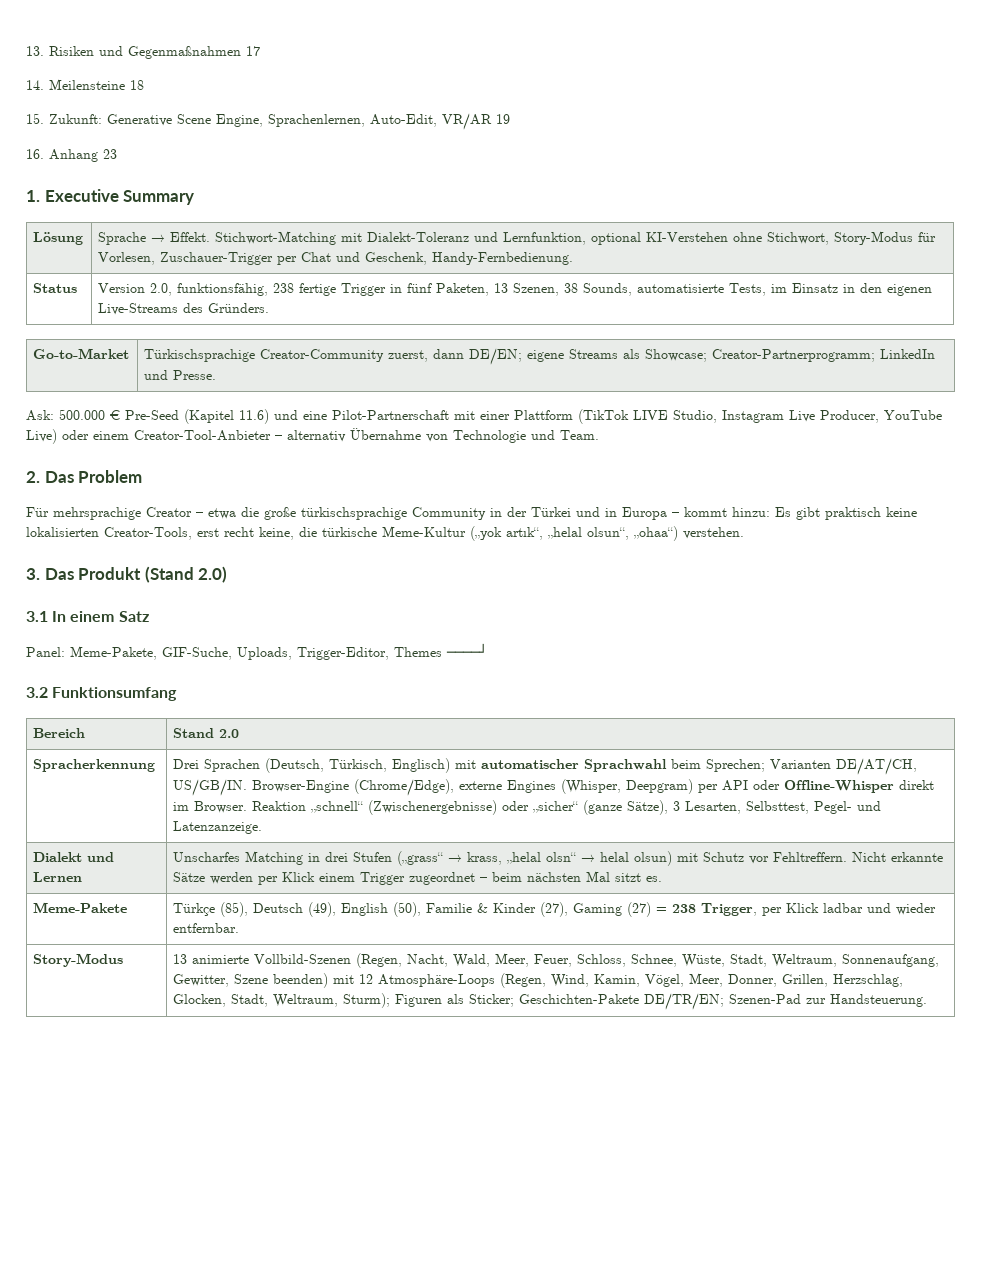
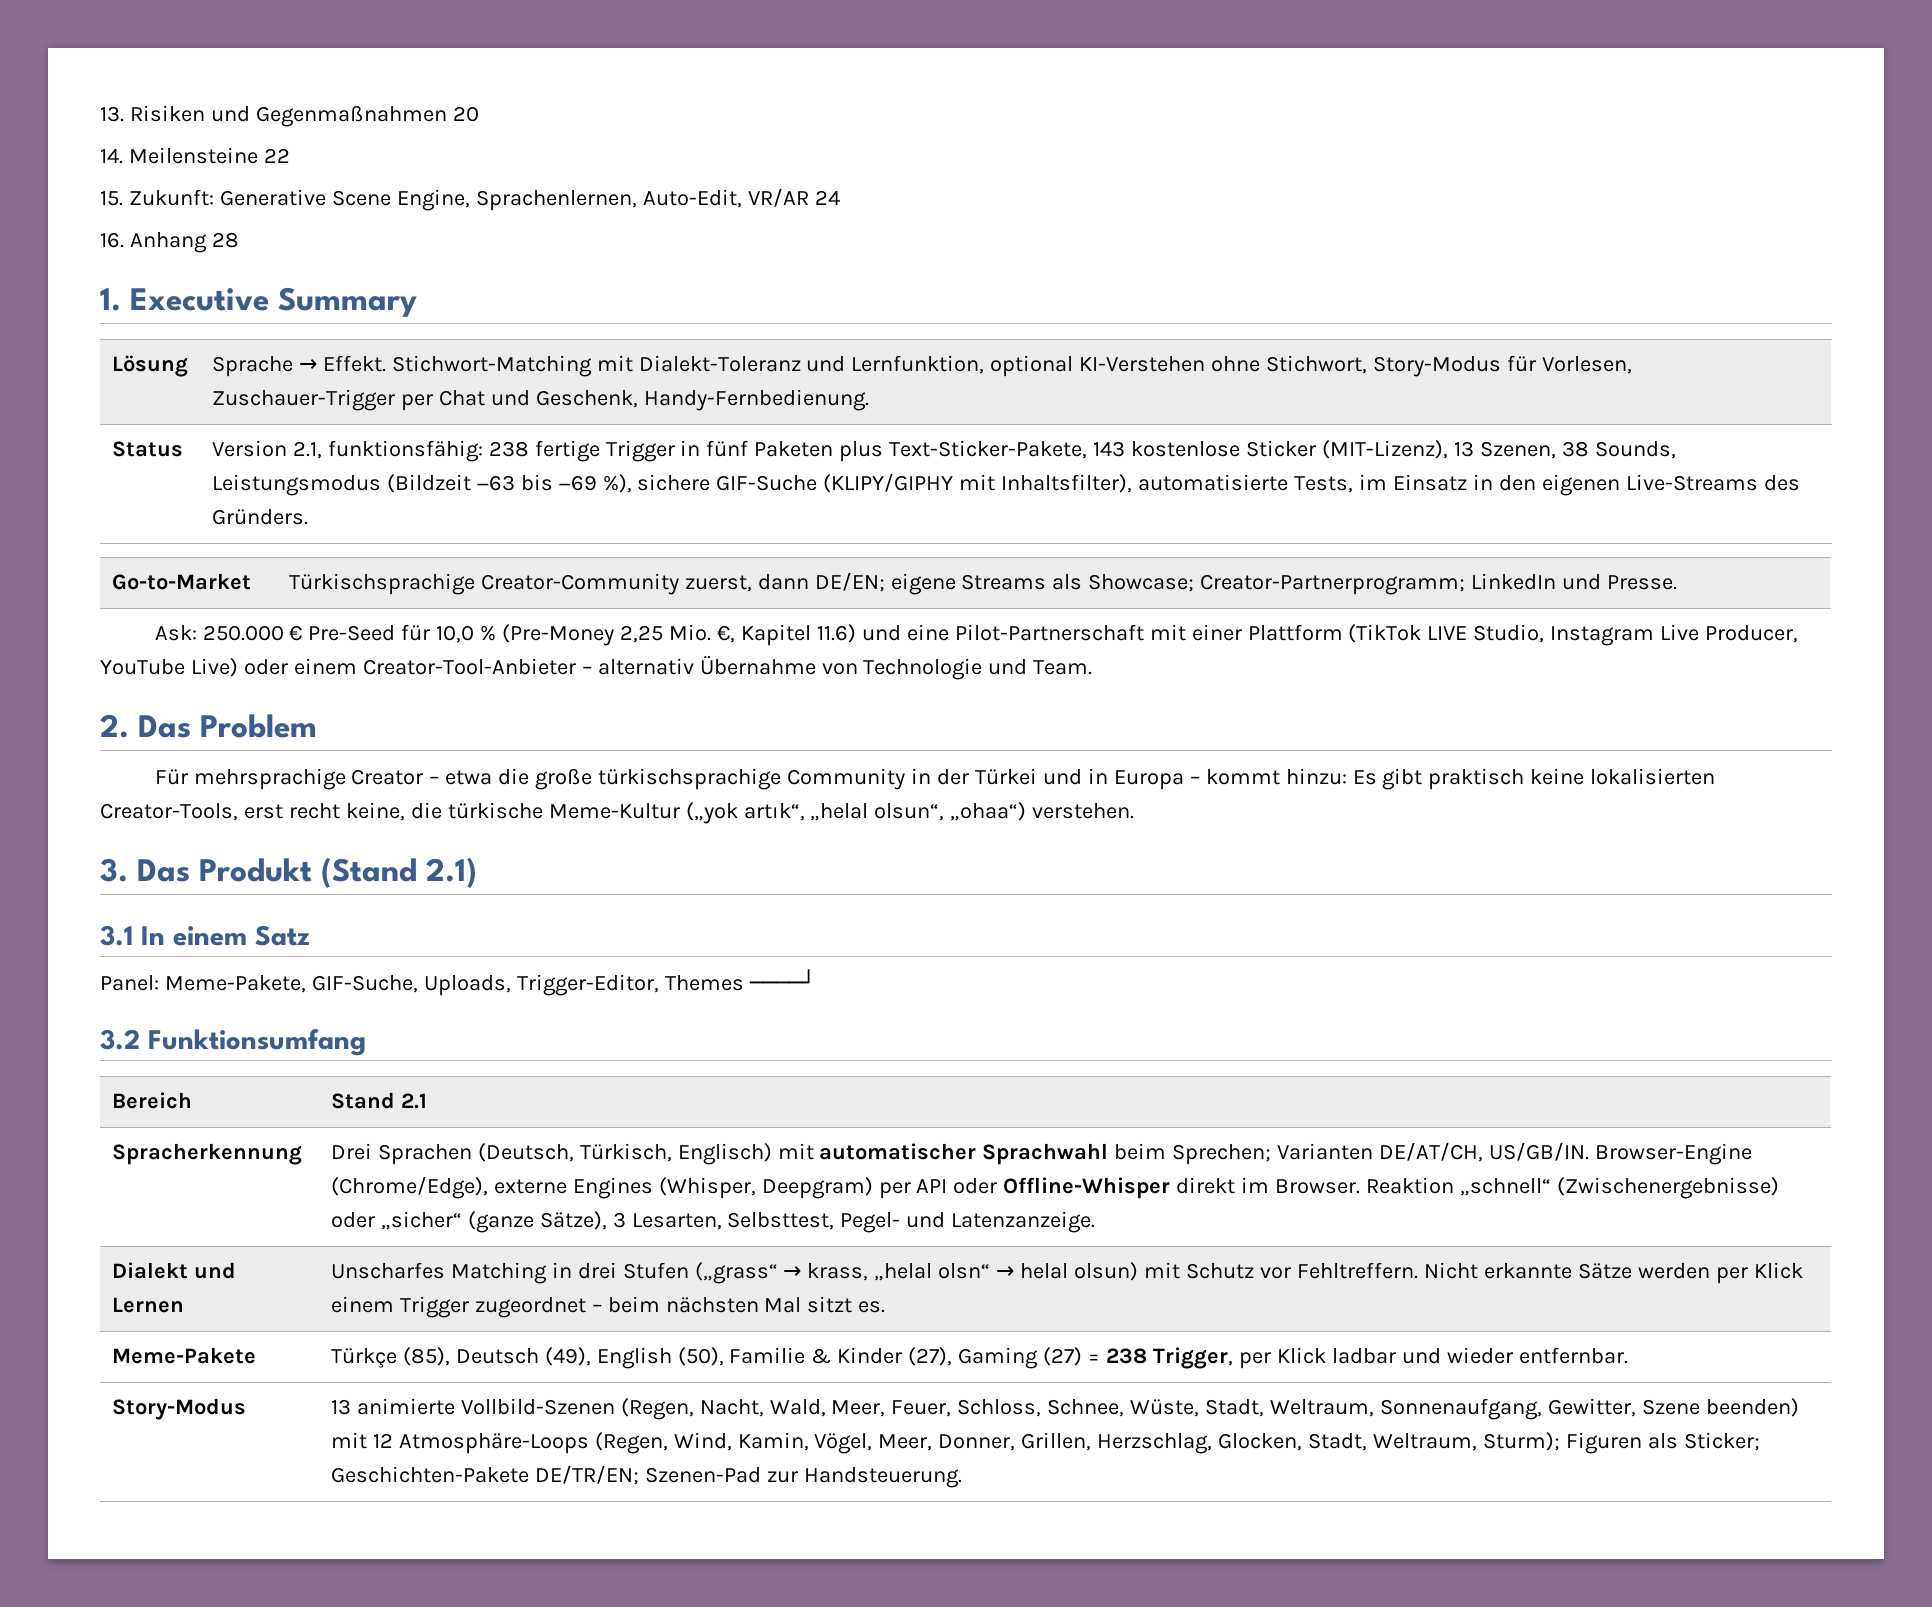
[246,46,260,56] 17 -> [452,106,479,122] 20
[130,80,144,90] 18 -> [263,148,290,163] 22
[496,114,510,124] 19 -> [814,190,840,205] 24
[103,149,117,159] 23 -> [211,232,239,248] 28
[150,283,269,296] 2.0, funktionsfähig, -> [292,440,483,462] 2.1, funktionsfähig:
[436,283,633,296] Paketen, 13 Szenen, 38 Sounds, -> [754,440,1676,462] [211,473,1133,496] Paketen plus Text-Sticker-Pakete, 143 kostenlose Sticker (MIT-Lizenz), 13 Szenen, 38 Sounds, Leistungsmodus (Bildzeit −63 bis −69 %), sichere GIF-Suche (KLIPY/GIPHY mit Inhaltsfilter),
[59,409,105,420] 500.000 -> [202,625,284,641] 250.000
[184,409,234,424] (Kapitel -> [401,624,811,646] für 10,0 % (Pre-Money 2,25 Mio. €, Kapitel
[198,566,228,583] 2.0) -> [426,857,477,888] 2.1)
[219,729,240,738] 2.0 -> [400,1093,427,1109] 2.1

